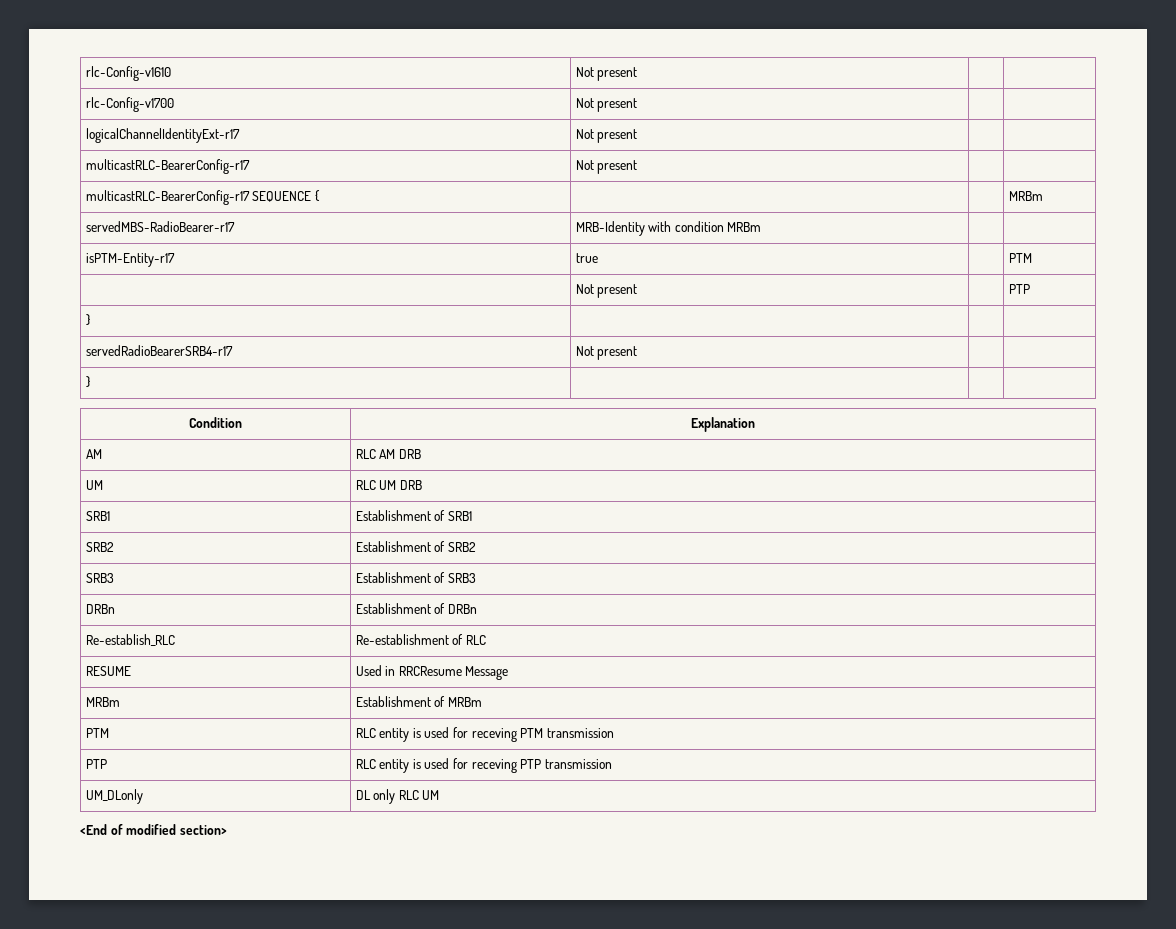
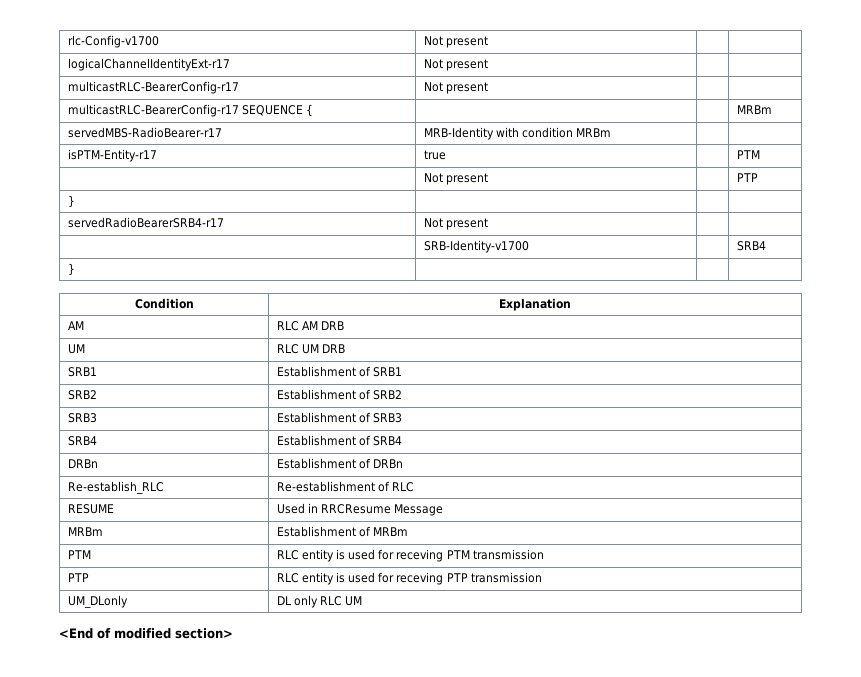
[85,66,171,81] [575,67,638,81] rlc-Config-v1610 | Not present | | // -> (67, 41) none
(638, 353) none -> [423,240,529,253] [736,241,766,251] // | SRB-Identity-v1700 | | SRB4
(476, 578) none -> [67,436,97,446] [276,435,403,446] // SRB4 | Establishment of SRB4

